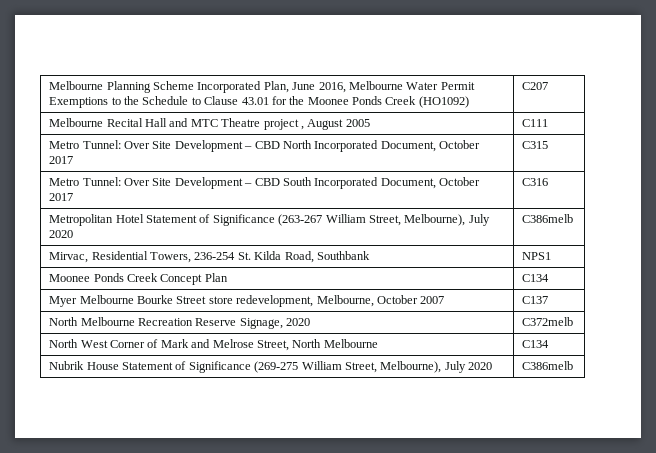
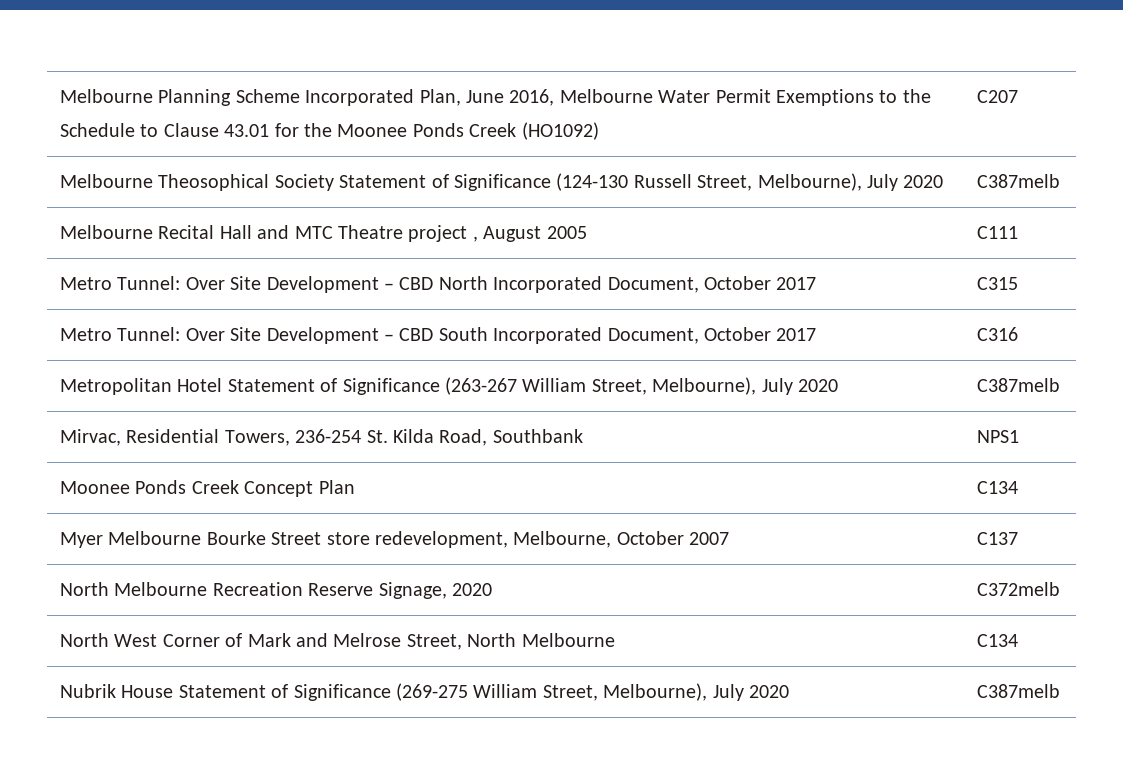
(549, 86) none -> [60,173,944,191] [977,174,1061,188] // Melbourne Theosophical Society Statement of Significance (124-130 Russell Street, Melbourne), July 2020 | C387melb
[522,214,574,223] C386melb -> [977,378,1061,392] C387melb
[522,361,574,370] C386melb -> [977,684,1061,698] C387melb

